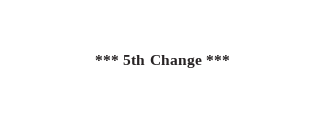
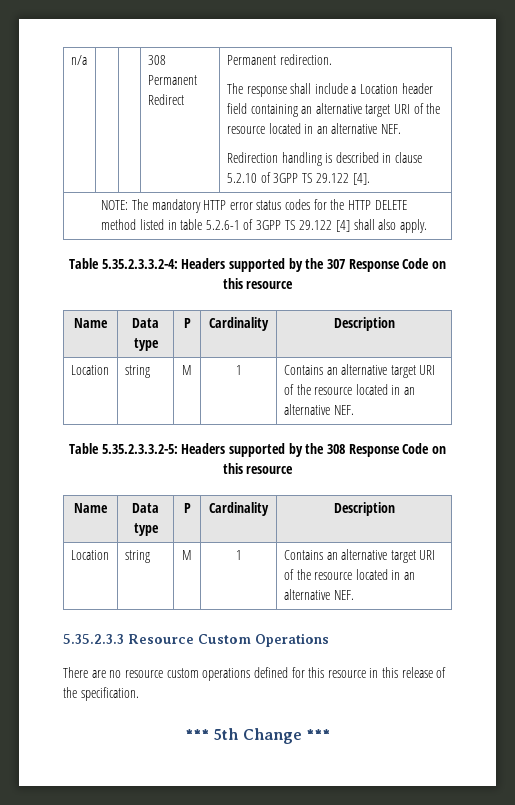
(95, 60) none -> [70,55,87,65] [147,55,166,65] [147,75,197,85] [147,94,184,105] [226,54,332,65] [226,83,433,97] [226,103,441,117] [226,123,402,134] [226,152,423,166] [226,172,371,185] [101,199,407,213] [101,219,427,233] [69,258,446,272] [222,278,294,289] [74,318,108,328] [132,318,159,328] [133,338,159,351] [183,318,191,328] [209,317,269,331] [333,317,395,331] [70,365,109,375] [124,365,150,378] [182,365,192,375] [235,365,242,375] [283,364,436,378] [283,384,416,395] [283,404,354,415] [69,443,446,457] [222,463,294,474] [74,503,108,513] [132,503,159,513] [133,523,159,536] [183,503,191,513] [209,502,269,516] [333,502,395,516] [70,550,109,560] [124,550,150,563] [182,550,192,560] [235,550,242,560] [283,549,436,563] [283,569,416,580] [283,589,354,600] [63,633,329,647] [63,667,447,681] [63,687,139,701] n/a | | | 308 Permanent Redirect | Permanent redirection. // The response shall include a Location header field containing an alternative target URI of the resource located in an alternative NEF. // Redirection handling is described in clause 5.2.10 of 3GPP TS 29.122 [4]. // NOTE: The mandatory HTTP error status codes for the HTTP DELETE method listed in table 5.2.6-1 of 3GPP TS 29.122 [4] shall also apply. // Table 5.35.2.3.3.2-4: Headers supported by the 307 Response Code on this resource // Name | Data type | P | Cardinality | Description // Location | string | M | 1 | Contains an alternative target URI of the resource located in an alternative NEF. // Table 5.35.2.3.3.2-5: Headers supported by the 308 Response Code on this resource // Name | Data type | P | Cardinality | Description // Location | string | M | 1 | Contains an alternative target URI of the resource located in an alternative NEF. // 5.35.2.3.3 Resource Custom Operations // There are no resource custom operations defined for this resource in this release of the specification. //

